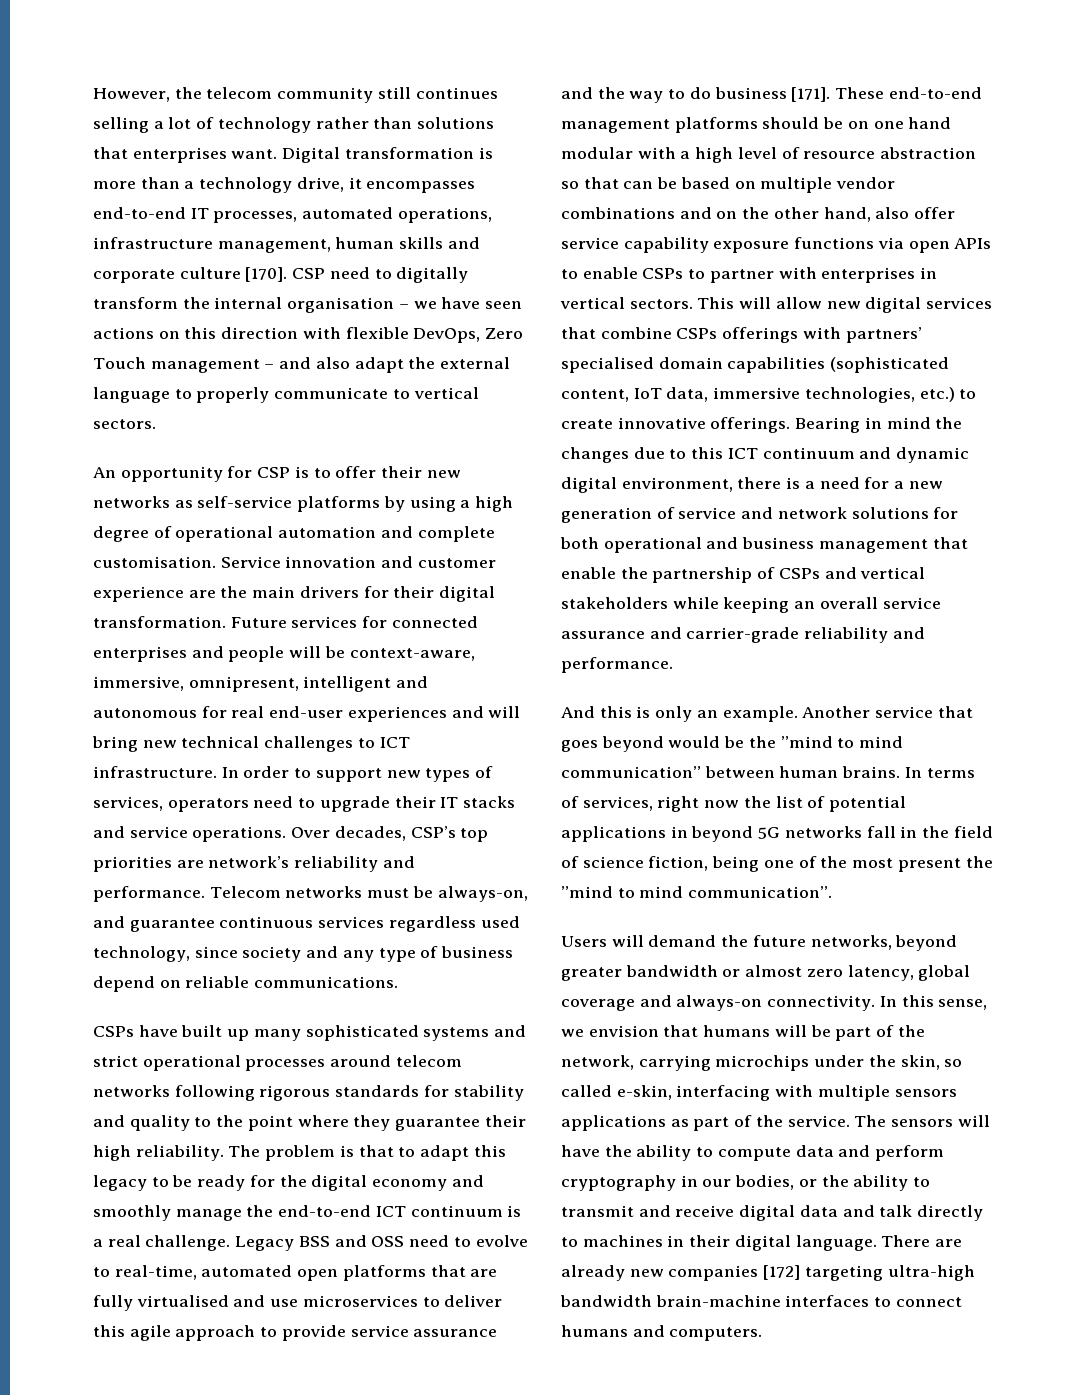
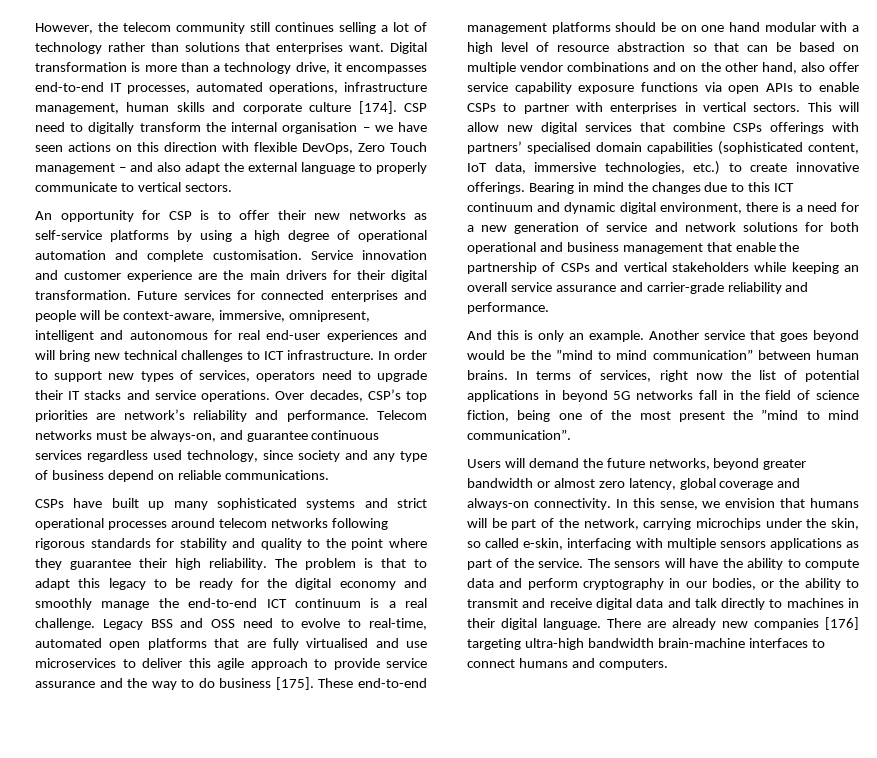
[245,267,288,282] [170]. -> [358,101,397,114] [174].
[791,87,831,102] [171]. -> [275,677,314,690] [175].
[763,1265,801,1280] [172] -> [825,617,859,630] [176]

